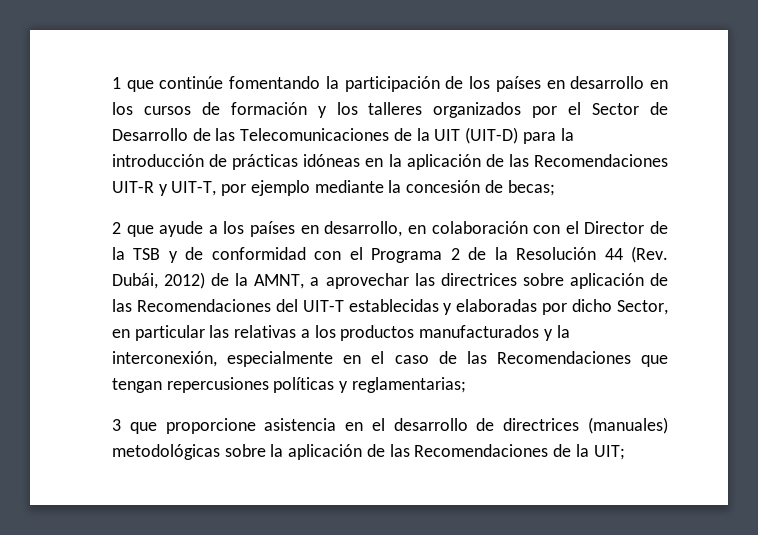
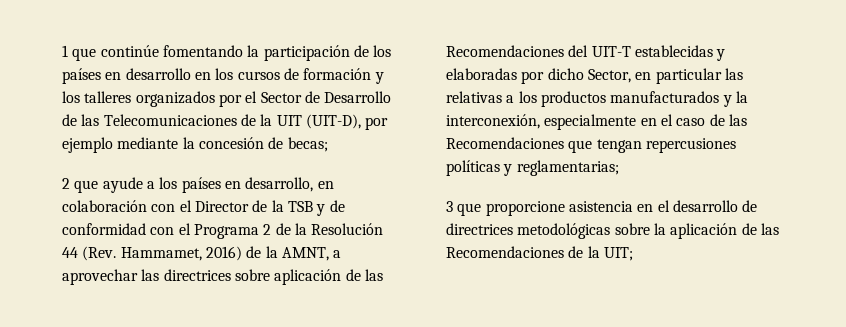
[465,127,574,144] [112,154,668,170] [112,181,217,196] (UIT-D) para la introducción de prácticas idóneas en la aplicación de las Recomendaciones UIT-R y UIT-T, -> [305,114,361,129] (UIT-D),
[112,272,206,289] Dubái, 2012) -> [120,246,242,261] Hammamet, 2016)
[588,417,668,434] (manuales) -> (513, 229) none

